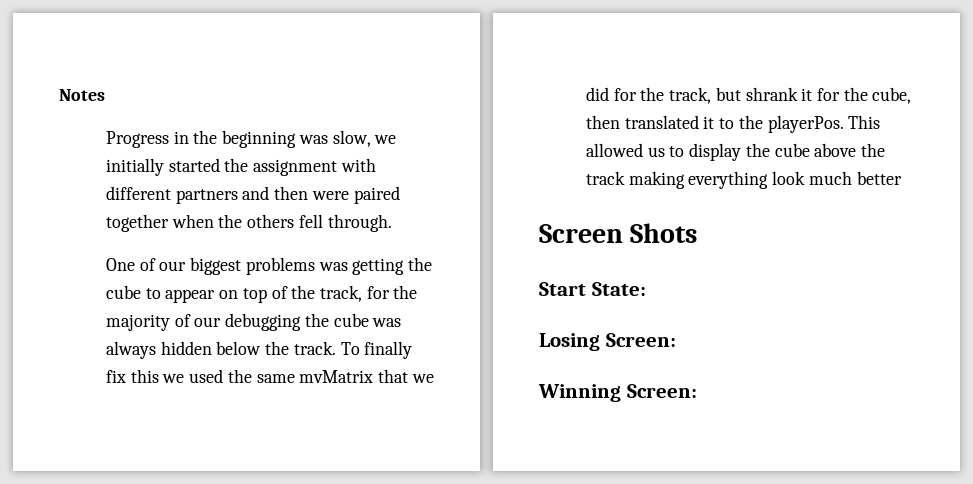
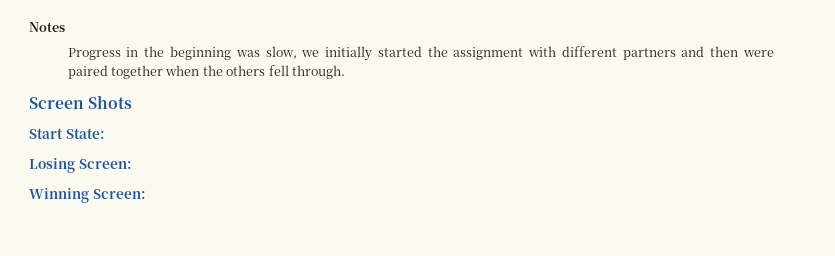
[105,257,433,275] [105,285,418,303] [105,313,402,331] [105,341,413,359] [105,369,434,383] [585,87,912,104] [585,115,881,133] [585,143,886,161] [585,171,902,189] // One of our biggest problems was getting the cube to appear on top of the track, for the majority of our debugging the cube was always hidden below the track. To finally fix this we used the same mvMatrix that we did for the track, but shrank it for the cube, then translated it to the playerPos. This allowed us to display the cube above the track making everything look much better -> (345, 72) none

